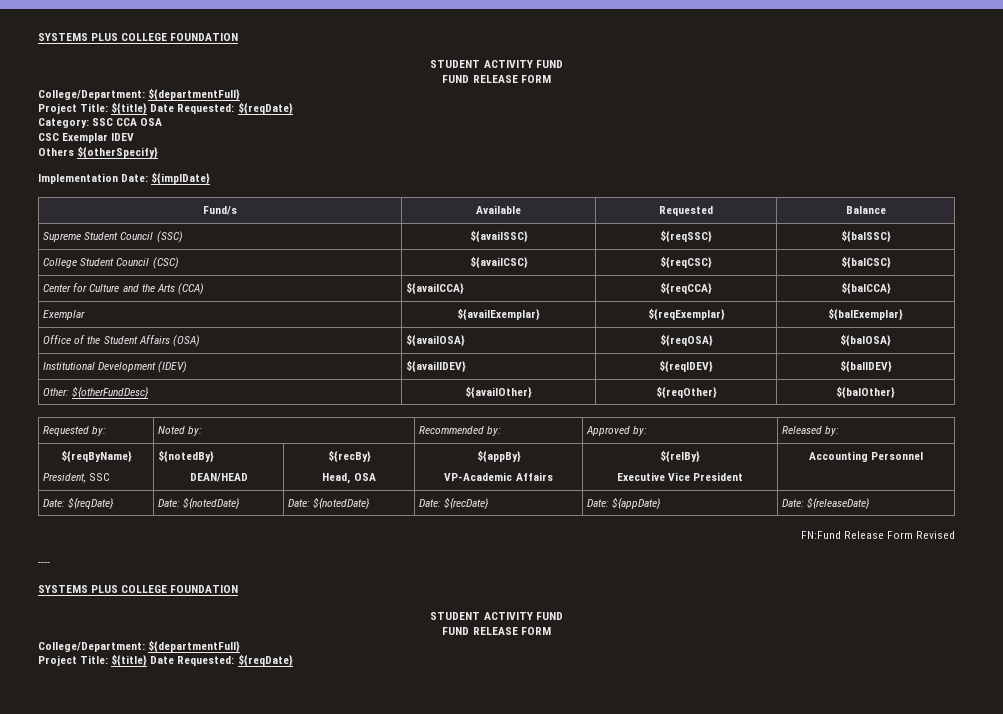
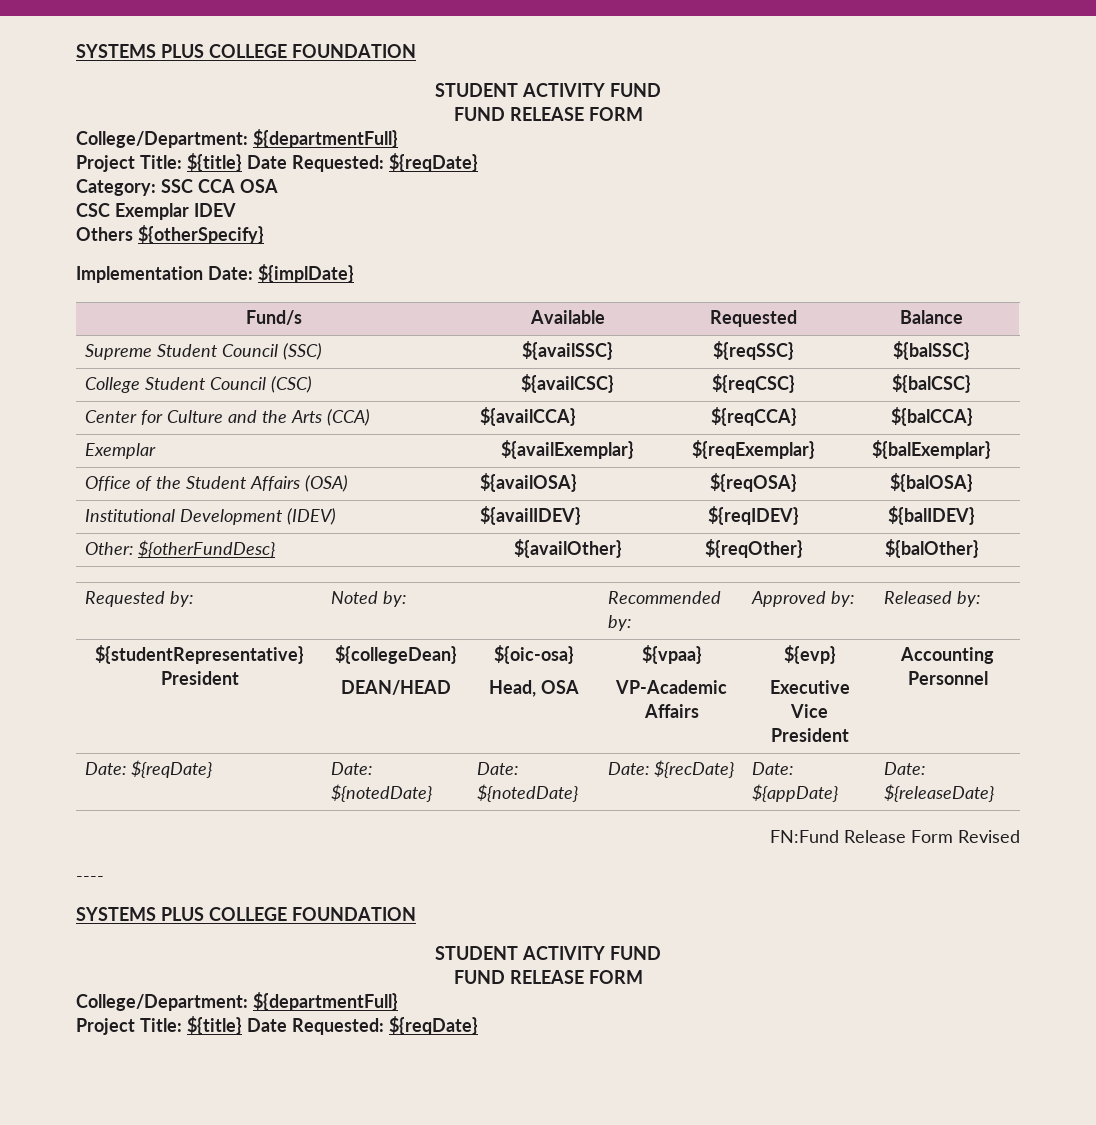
[60,450,132,462] [43,473,111,483] [158,450,215,462] ${reqByName} // President, SSC | ${notedBy} -> [95,645,304,664] [160,671,239,685] [334,645,457,664] ${studentRepresentative} President | ${collegeDean}
[327,450,371,462] ${recBy} -> [494,645,574,664] ${oic-osa}
[476,450,521,462] ${appBy} -> [641,645,702,664] ${vpaa}
[660,450,700,462] ${relBy} -> [783,645,836,664] ${evp}

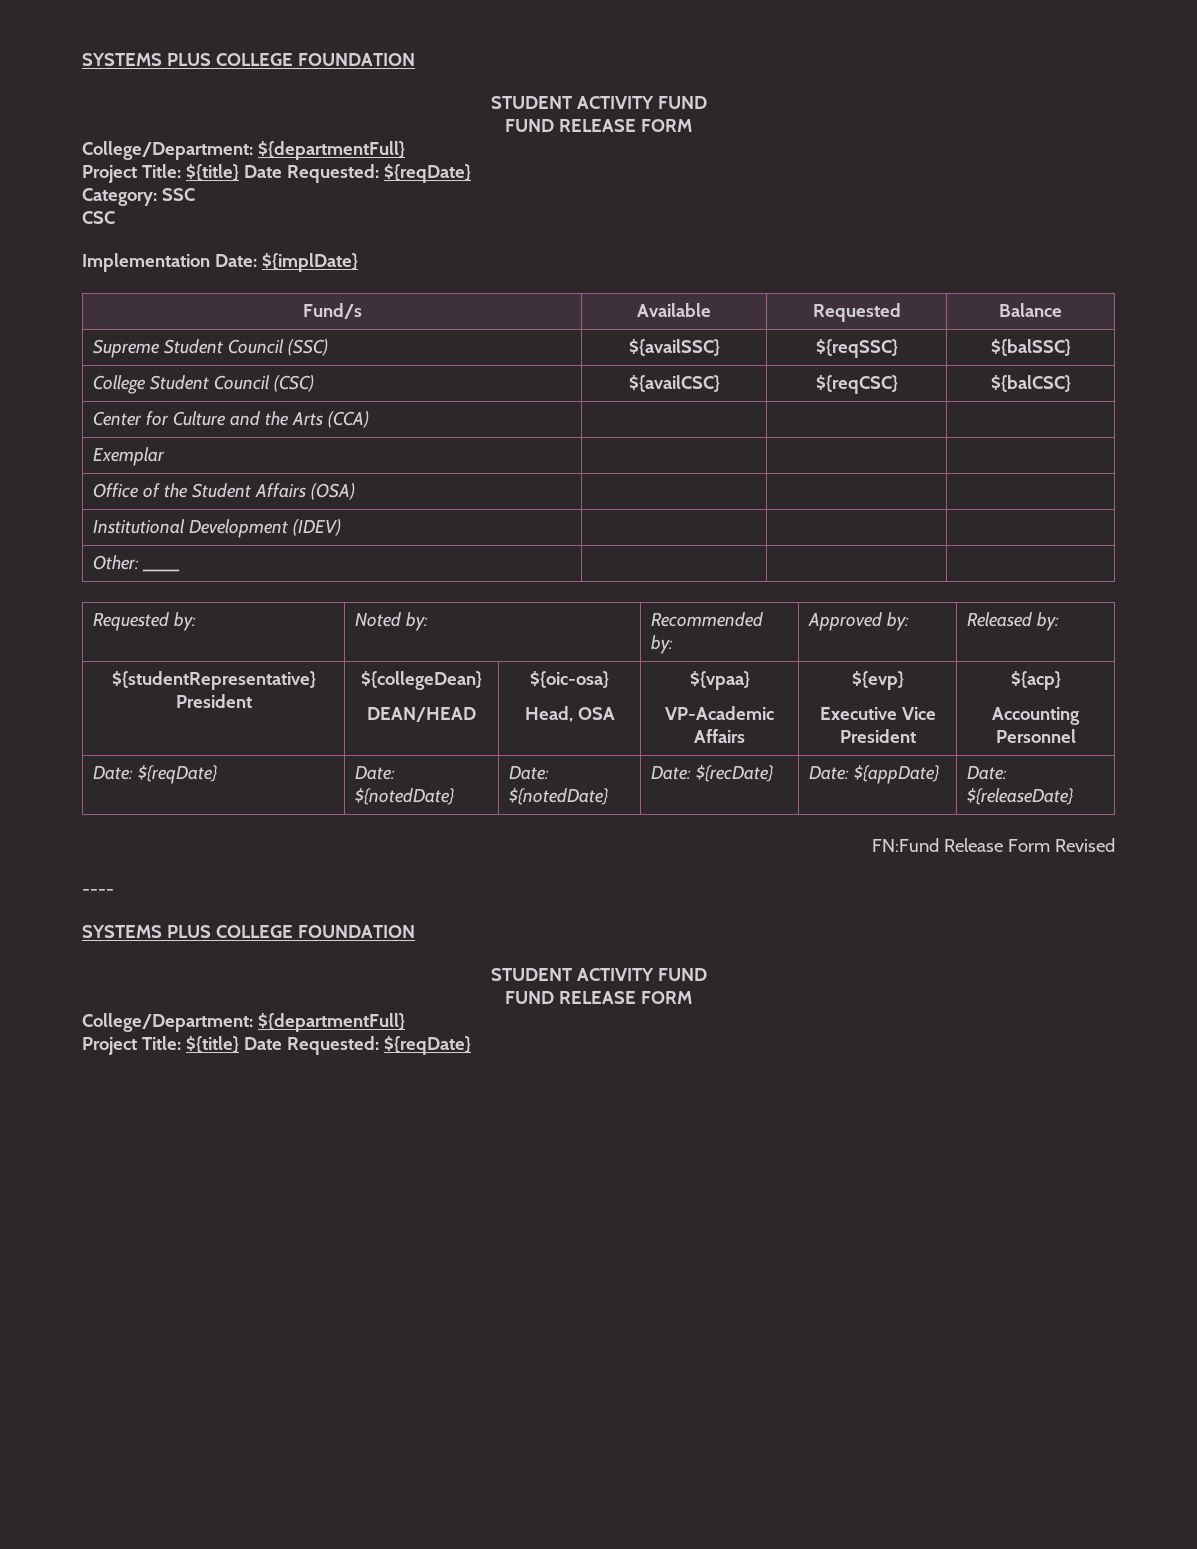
[198,179,278,193] CCA OSA -> (195, 194) none
[115,203,236,220] [76,225,264,244] Exemplar IDEV // Others ${otherSpecify} -> (115, 217) none
[480,407,577,426] [710,407,797,426] [890,407,973,426] [85,443,157,459] [501,440,634,459] [692,440,815,459] [872,440,991,459] ${availCCA} | ${reqCCA} | ${balCCA} // Exemplar | ${availExemplar} | ${reqExemplar} | ${balExemplar} -> [93,447,166,466] | | // Exemplar | | |
[480,473,578,492] [710,473,797,492] [890,473,973,492] ${availOSA} | ${reqOSA} | ${balOSA} -> (355, 491) | |
[480,506,582,525] [708,506,799,525] [888,506,975,525] [85,540,276,558] [513,539,622,558] [704,539,803,558] [884,539,979,558] ${availIDEV} | ${reqIDEV} | ${balIDEV} // Other: ${otherFundDesc} | ${availOther} | ${reqOther} | ${balOther} -> [93,555,181,572] | | // Other: ____ | | |
(849, 735) none -> [1010,671,1061,690] ${acp} //

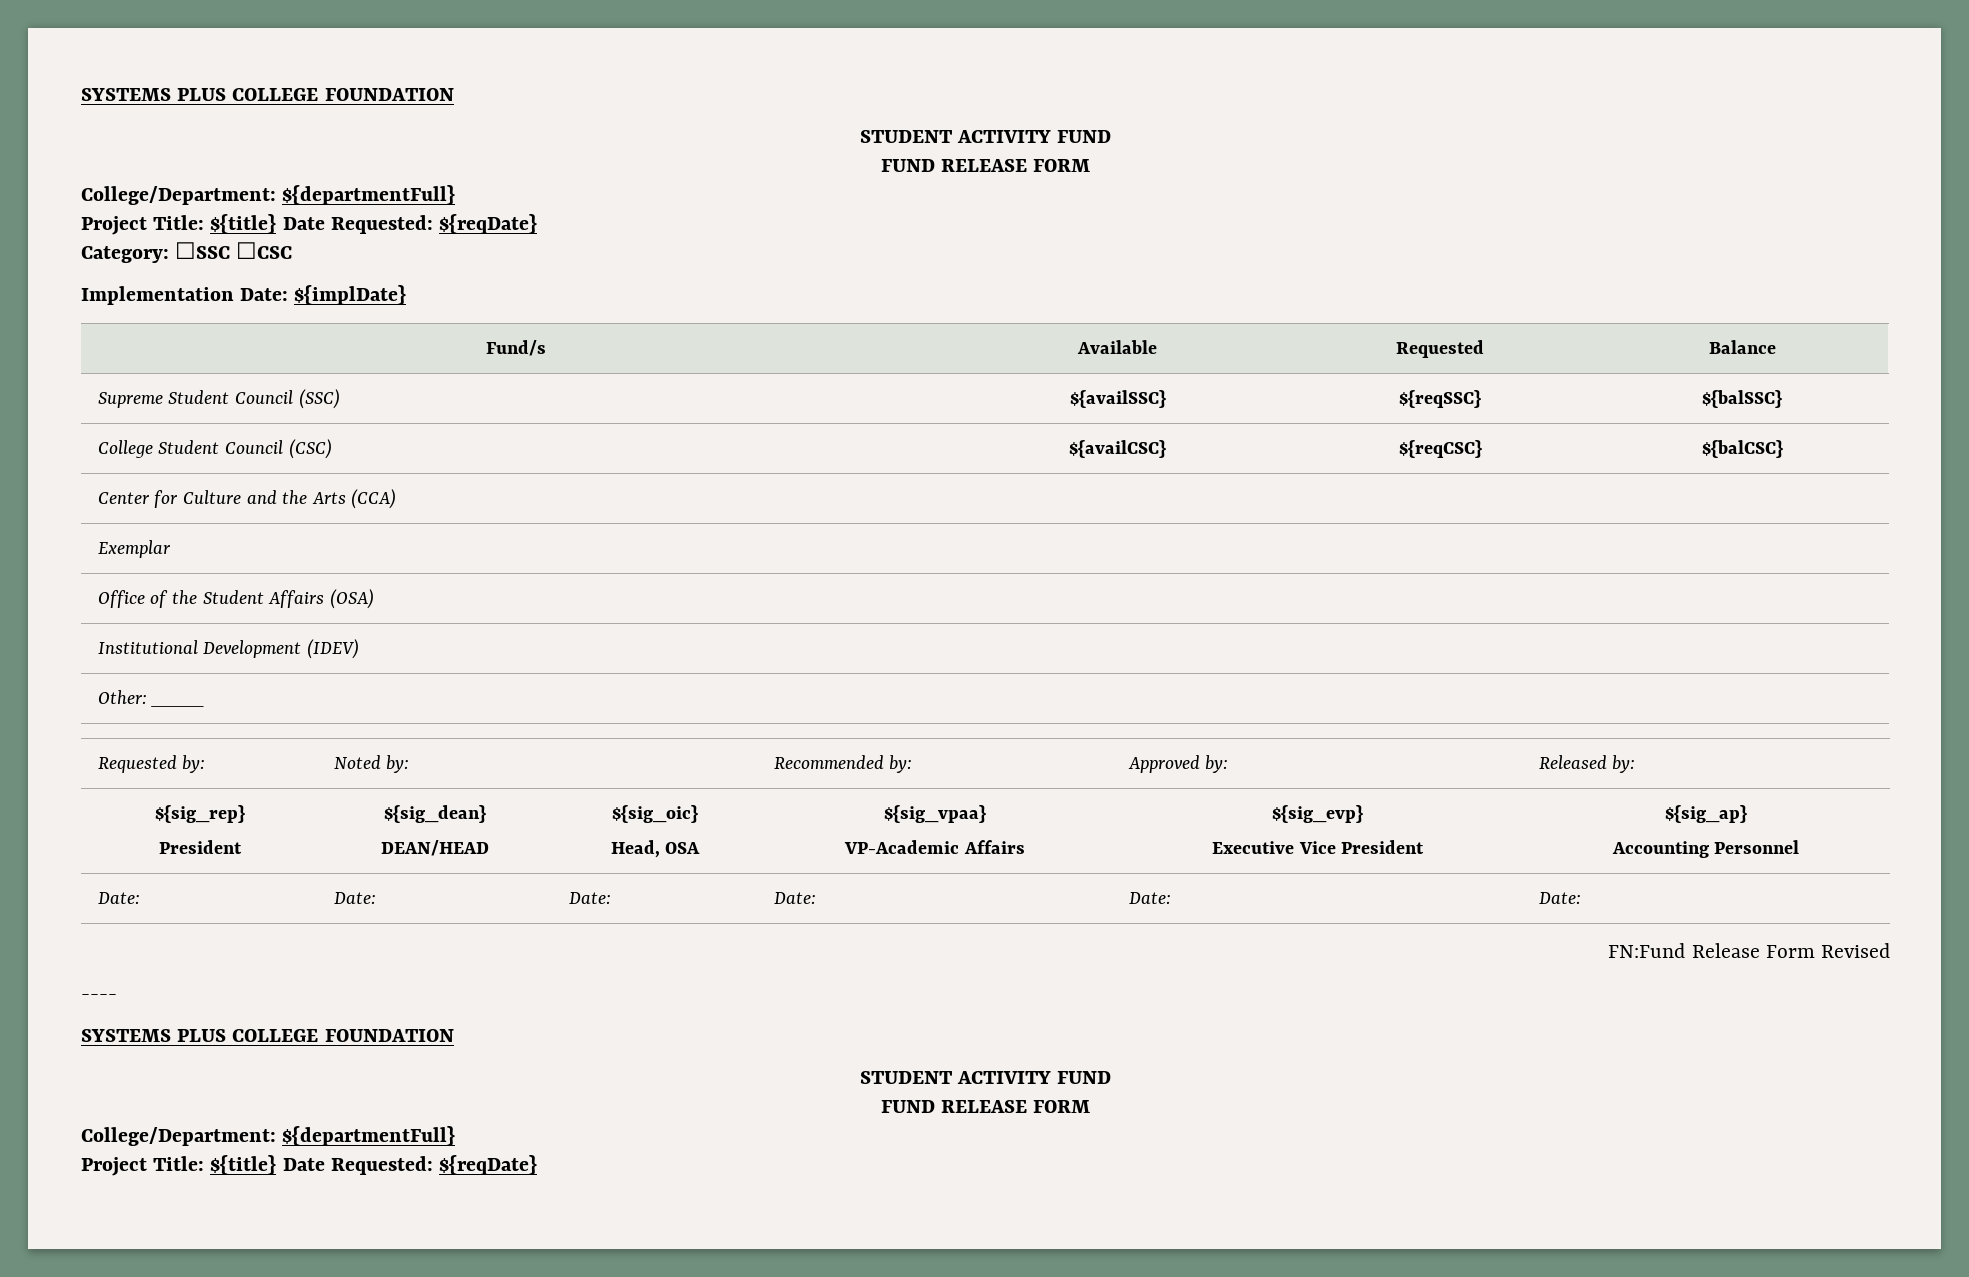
[161,188,195,201] [82,211,115,224] SSC // CSC -> [175,242,293,259] ☐SSC ☐CSC
[111,671,316,690] [175,694,252,708] [361,671,482,690] ${studentRepresentative} President | ${collegeDean} -> [154,805,245,823] [158,840,242,854] [384,805,486,823] ${sig_rep} // President | ${sig_dean}
[530,671,609,688] ${oic-osa} -> [612,805,699,823] ${sig_oic}
[689,671,750,690] ${vpaa} -> [884,805,987,823] ${sig_vpaa}
[851,671,904,690] ${evp} -> [1272,805,1363,823] ${sig_evp}
[1010,671,1061,690] ${acp} -> [1665,805,1747,823] ${sig_ap}
[138,765,218,784] [355,766,396,780] [355,788,455,805] [509,766,550,780] [509,788,609,805] [651,765,774,782] [809,765,940,784] [967,766,1008,780] [967,788,1074,805] ${reqDate} | Date: ${notedDate} | Date: ${notedDate} | Date: ${recDate} | Date: ${appDate} | Date: ${releaseDate} -> [333,892,376,904] [568,892,611,904] [773,892,816,904] [1128,892,1171,904] [1538,892,1581,904] | Date: | Date: | Date: | Date: | Date:

